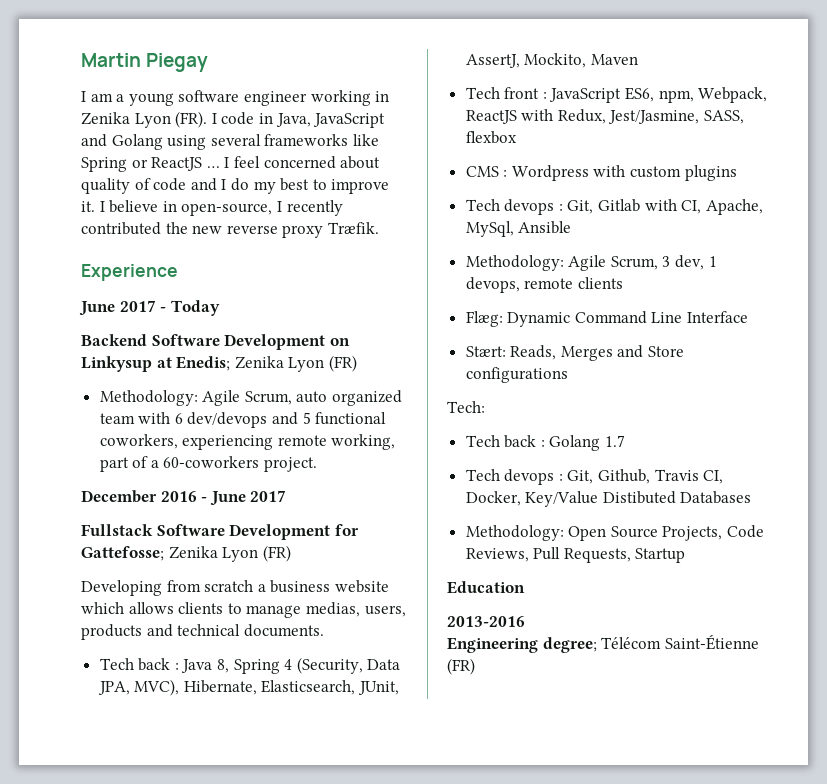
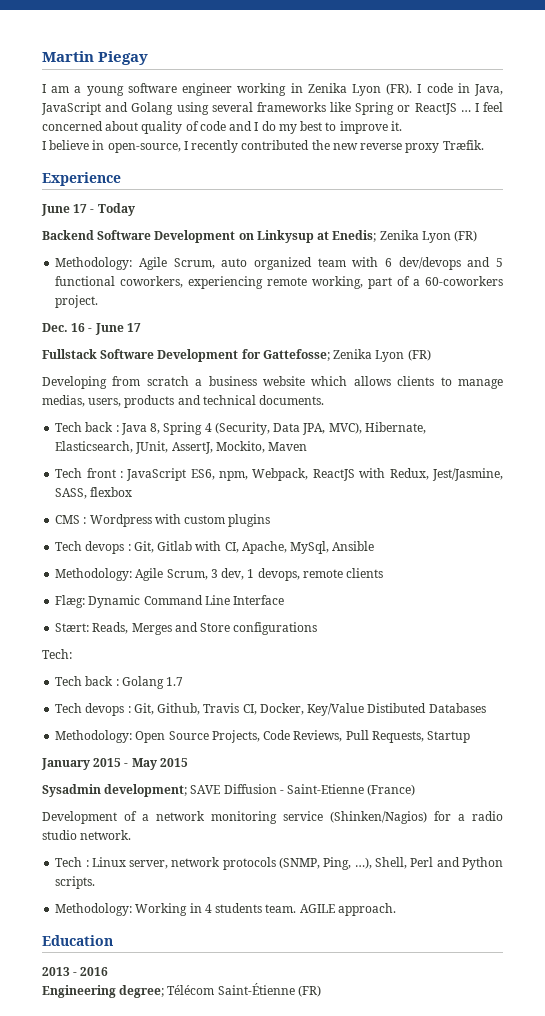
(95, 206) none -> (402, 126) //
[119,300,156,312] 2017 -> [73,204,88,213] 17
[81,490,197,503] December 2016 -> [42,323,86,332] Dec. 16
[250,490,287,502] 2017 -> [126,323,141,332] 17
[447,581,525,594] [447,616,525,627] Education // 2013-2016 -> [41,758,188,770] [42,784,416,797] [42,811,503,824] [42,830,132,840] [55,857,503,870] [55,876,96,889] [55,903,396,916] [42,935,113,946] [42,967,109,976] January 2015 - May 2015 // Sysadmin development; SAVE Diffusion - Saint-Etienne (France) // Development of a network monitoring service (Shinken/Nagios) for a radio studio network. // Tech : Linux server, network protocols (SNMP, Ping, …), Shell, Perl and Python scripts. // Methodology: Working in 4 students team. AGILE approach. // Education // 2013 - 2016

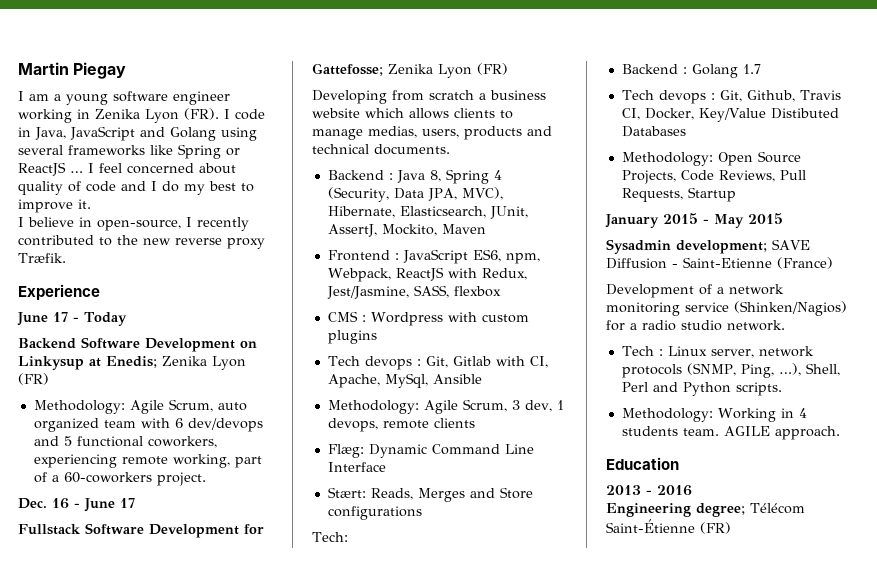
(310, 145) none -> [99,237,112,246] to
[55,422,114,432] Tech back -> [327,170,384,180] Backend
[55,468,116,478] Tech front -> [327,250,390,261] Frontend
[55,676,114,686] Tech back -> [621,64,678,74] Backend

